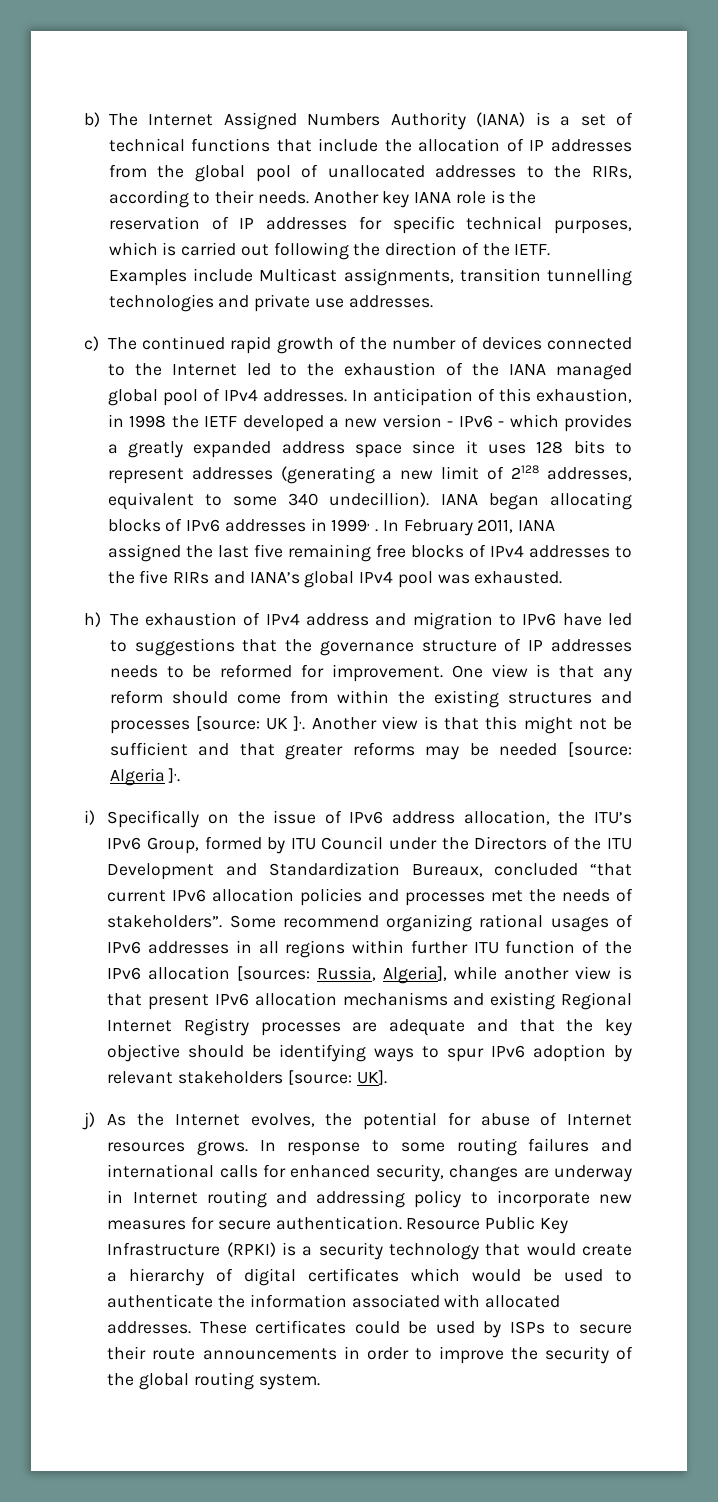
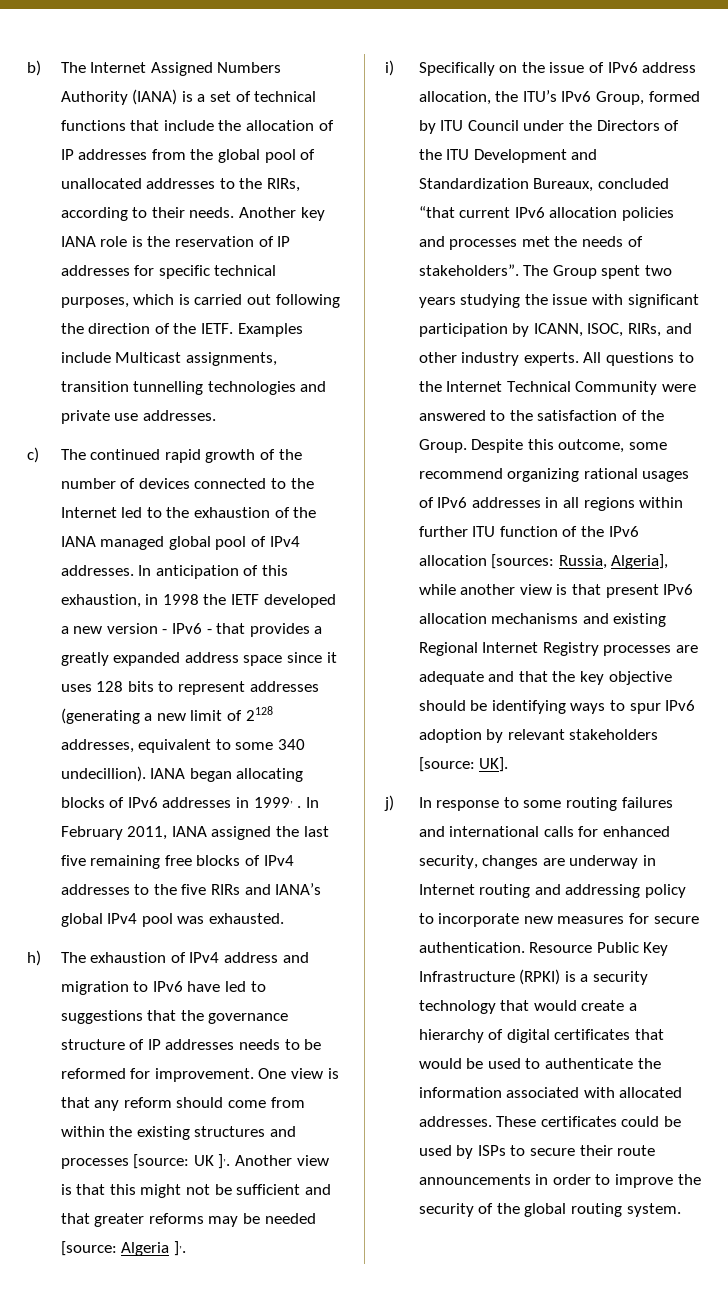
[509,414,559,428] which -> [216,623,246,634] that
[229,915,276,928] Some -> [523,265,672,279] [418,294,699,308] [418,323,692,337] [418,352,694,366] [418,381,696,395] [418,410,664,421] [418,439,667,453] The Group spent two years studying the issue with significant participation by ICANN, ISOC, RIRs, and other industry experts. All questions to the Internet Technical Community were answered to the satisfaction of the Group. Despite this outcome, some
[107,1112,632,1130] [107,1141,249,1156] As the Internet evolves, the potential for abuse of Internet resources grows. -> (394, 803) none
[411,1268,461,1282] which -> [634,1029,664,1040] that

